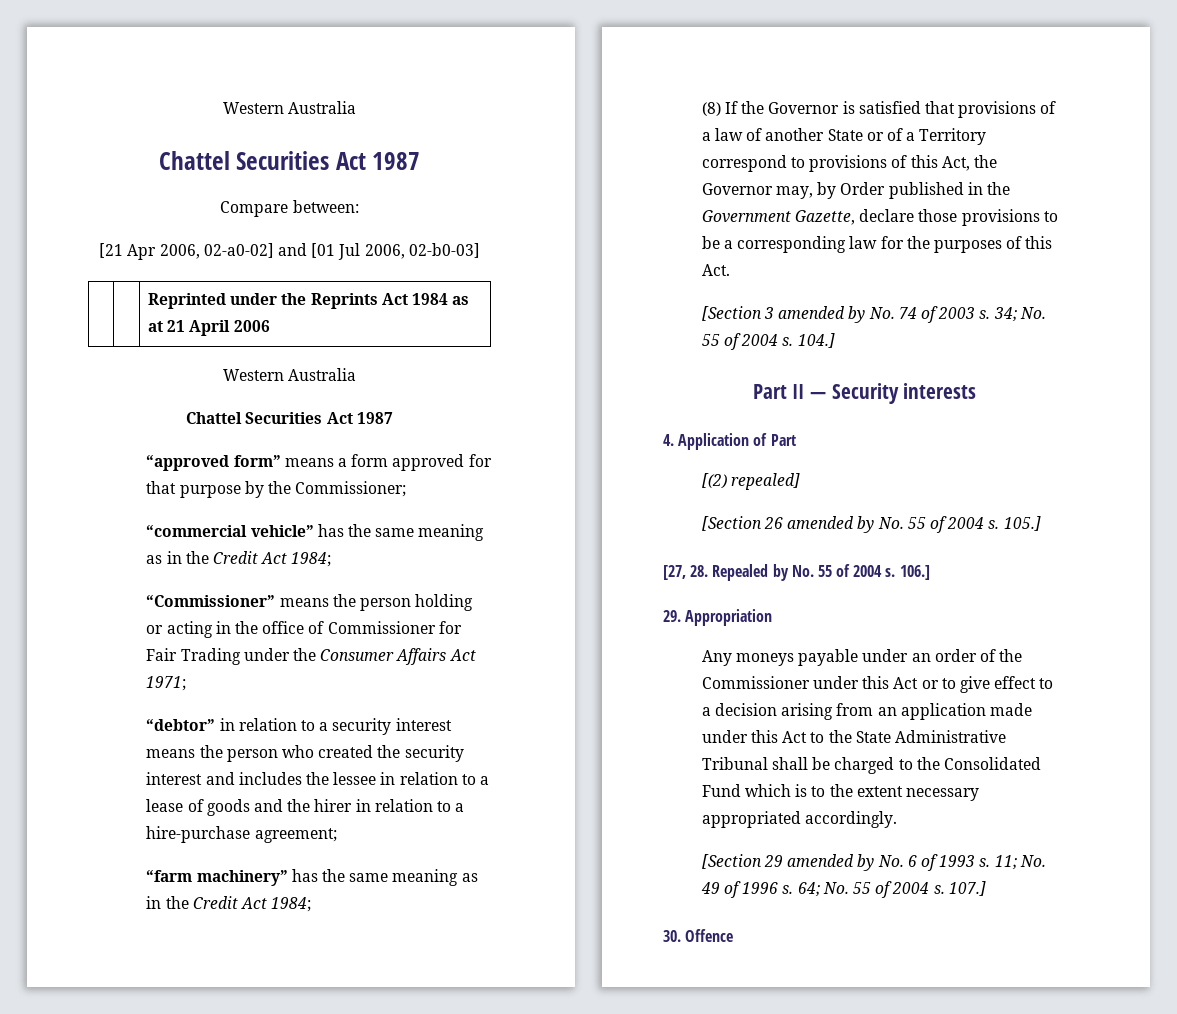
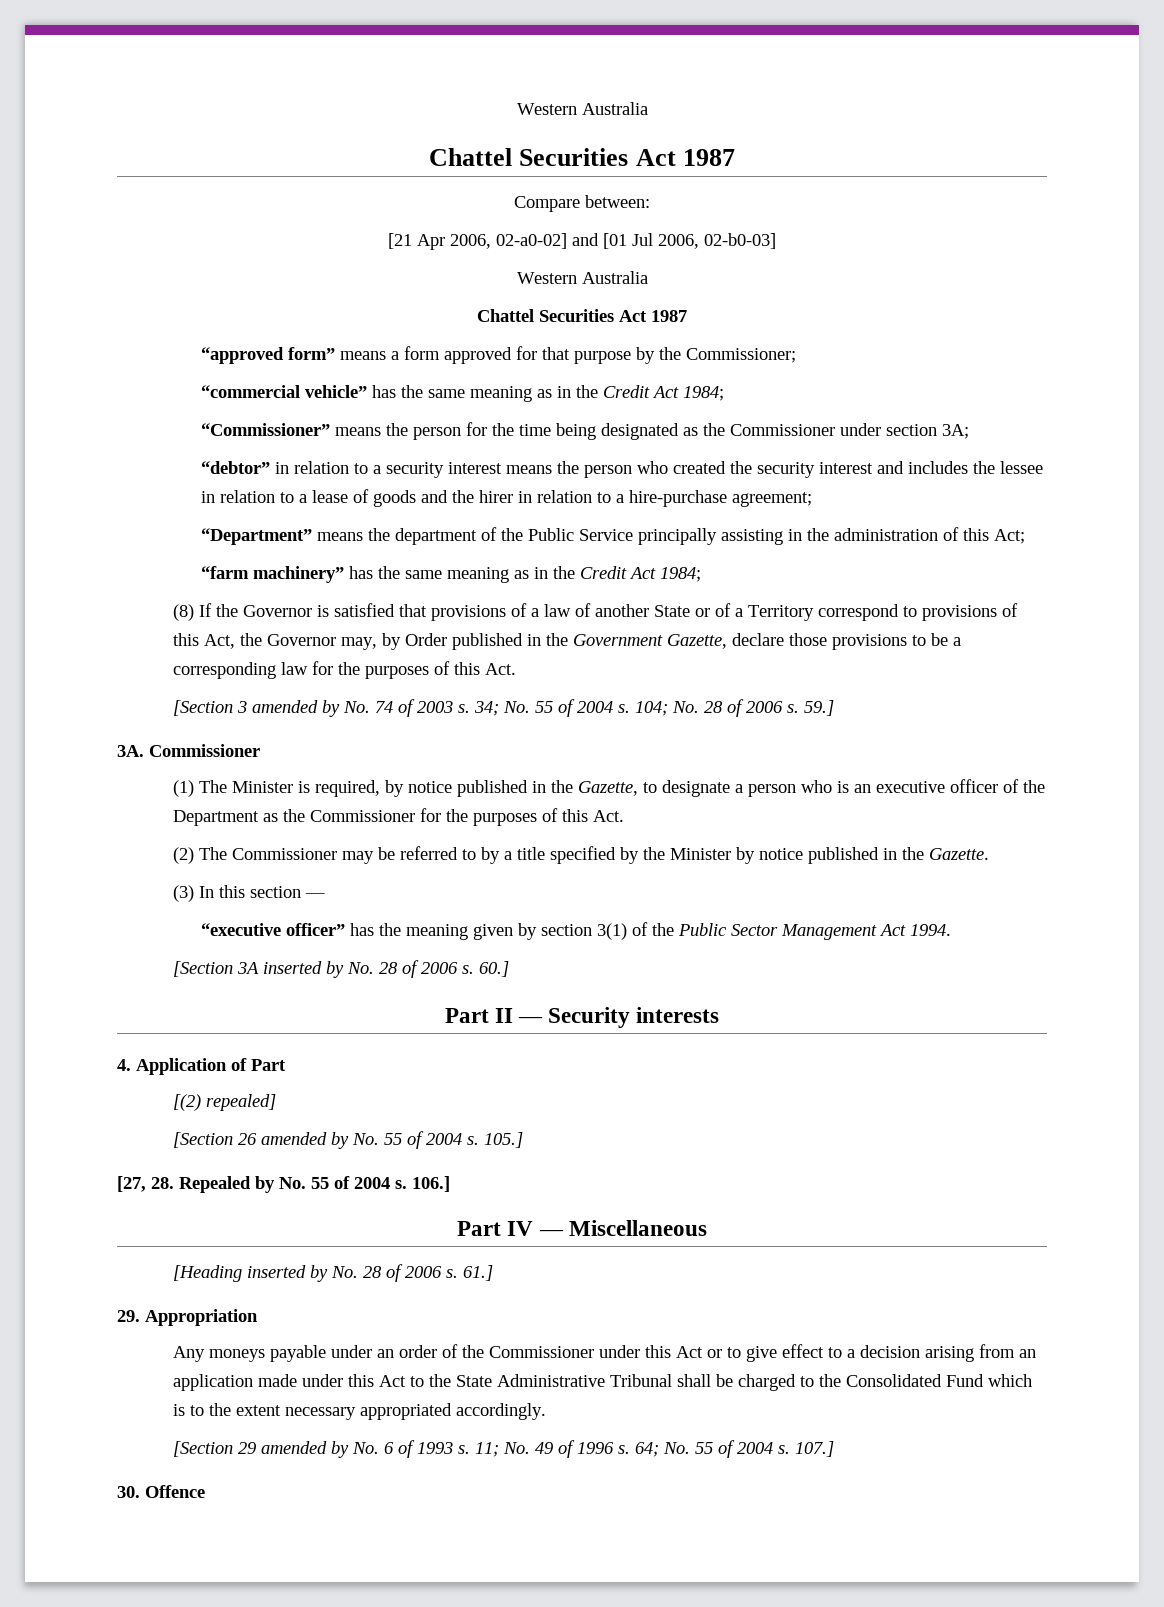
[148,293,470,309] [148,320,270,336] // | | Reprinted under the Reprints Act 1984 as at 21 April 2006 -> (776, 241) none
[415,594,474,611] [146,621,462,638] [146,648,476,665] [146,676,187,691] holding or acting in the office of Commissioner for Fair Trading under the Consumer Affairs Act 1971; -> [466,422,970,440] for the time being designated as the Commissioner under section 3A;
(337, 835) none -> [201,527,1026,545] // “Department” means the department of the Public Service principally assisting in the administration of this Act;
[797,333,835,348] 104.] -> [635,699,835,717] [117,744,260,757] [173,779,1046,797] [173,808,625,826] [173,846,990,864] [173,885,326,902] [201,922,952,940] [173,960,510,978] 104; No. 28 of 2006 s. 59.] // 3A. Commissioner // (1) The Minister is required, by notice published in the Gazette, to designate a person who is an executive officer of the Department as the Commissioner for the purposes of this Act. // (2) The Commissioner may be referred to by a title specified by the Minister by notice published in the Gazette. // (3) In this section — // “executive officer” has the meaning given by section 3(1) of the Public Sector Management Act 1994. // [Section 3A inserted by No. 28 of 2006 s. 60.]
(930, 572) none -> [457,1220,707,1236] [173,1264,494,1282] // Part IV — Miscellaneous // [Heading inserted by No. 28 of 2006 s. 61.]

